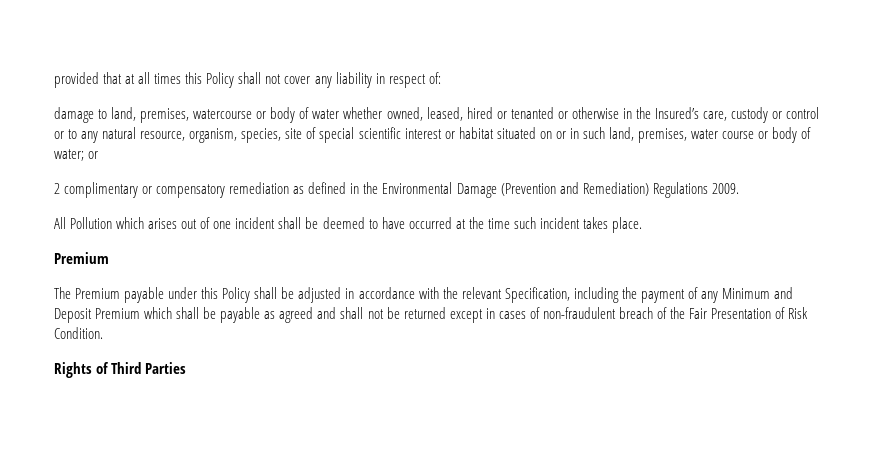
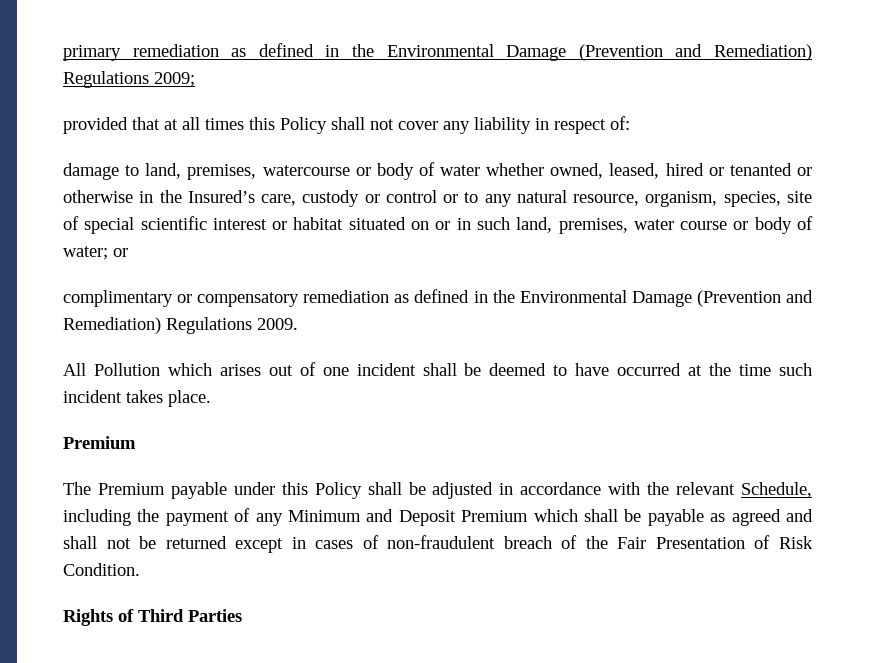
(54, 80) none -> [63,43,813,61] [63,71,195,88] primary remediation as defined in the Environmental Damage (Prevention and Remediation) Regulations 2009; //
[54,183,60,194] 2 -> (128, 252) none
[504,287,570,303] Specification, -> [741,482,813,498] Schedule,

